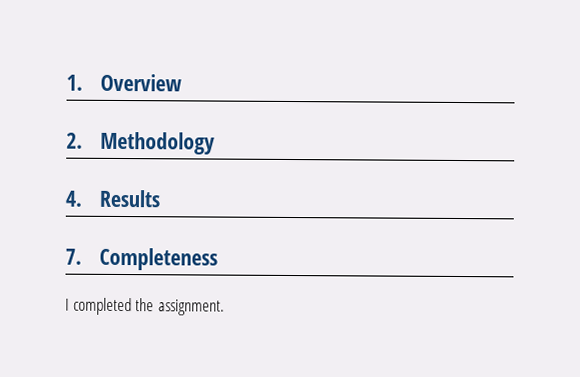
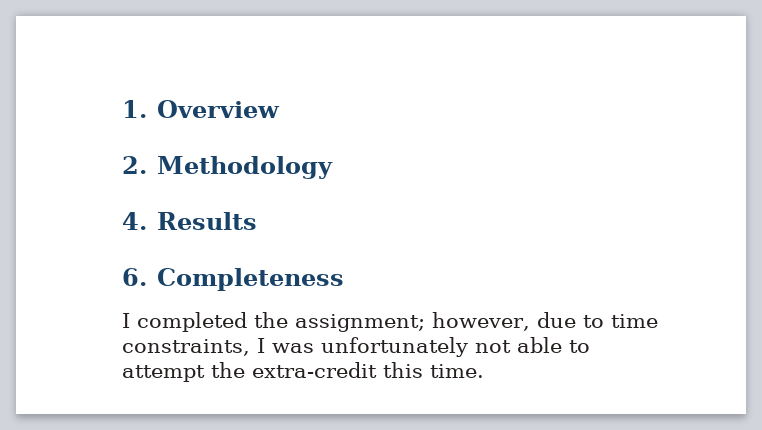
[65,248,82,265] 7. -> [122,268,147,286] 6.
[157,299,225,316] assignment. -> [295,312,658,332] [122,337,590,357] [122,362,484,382] assignment; however, due to time constraints, I was unfortunately not able to attempt the extra-credit this time.

